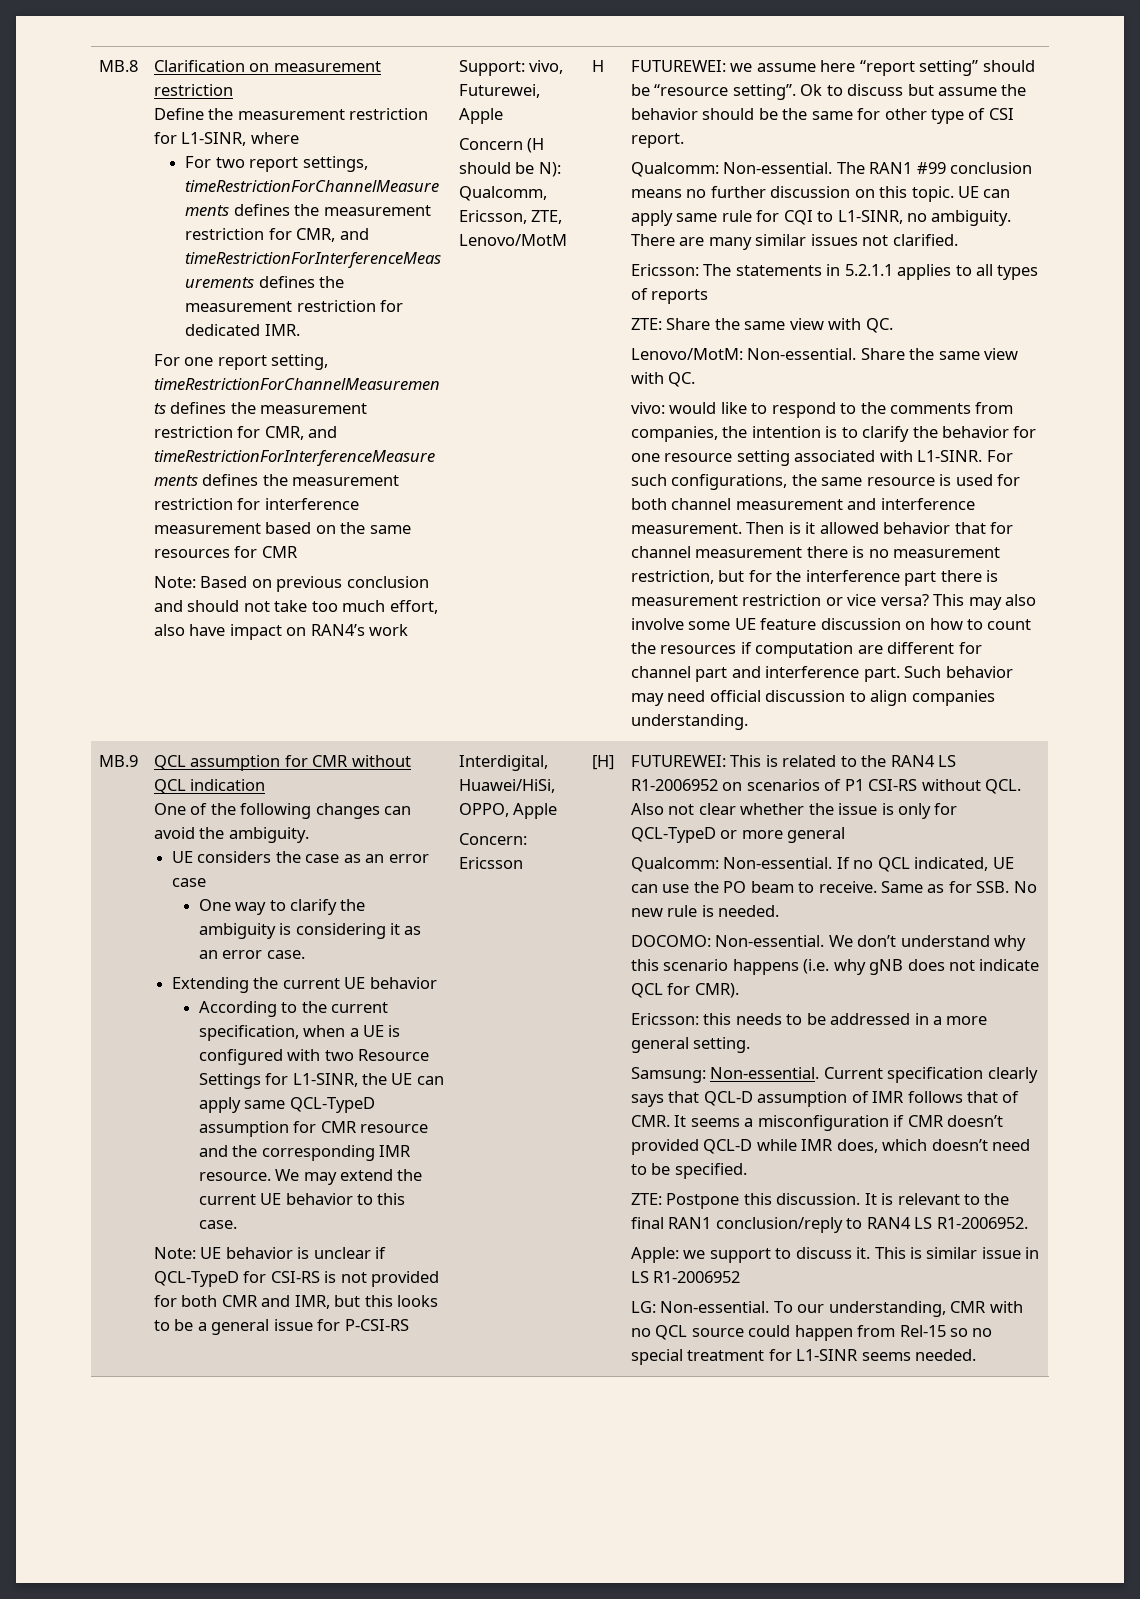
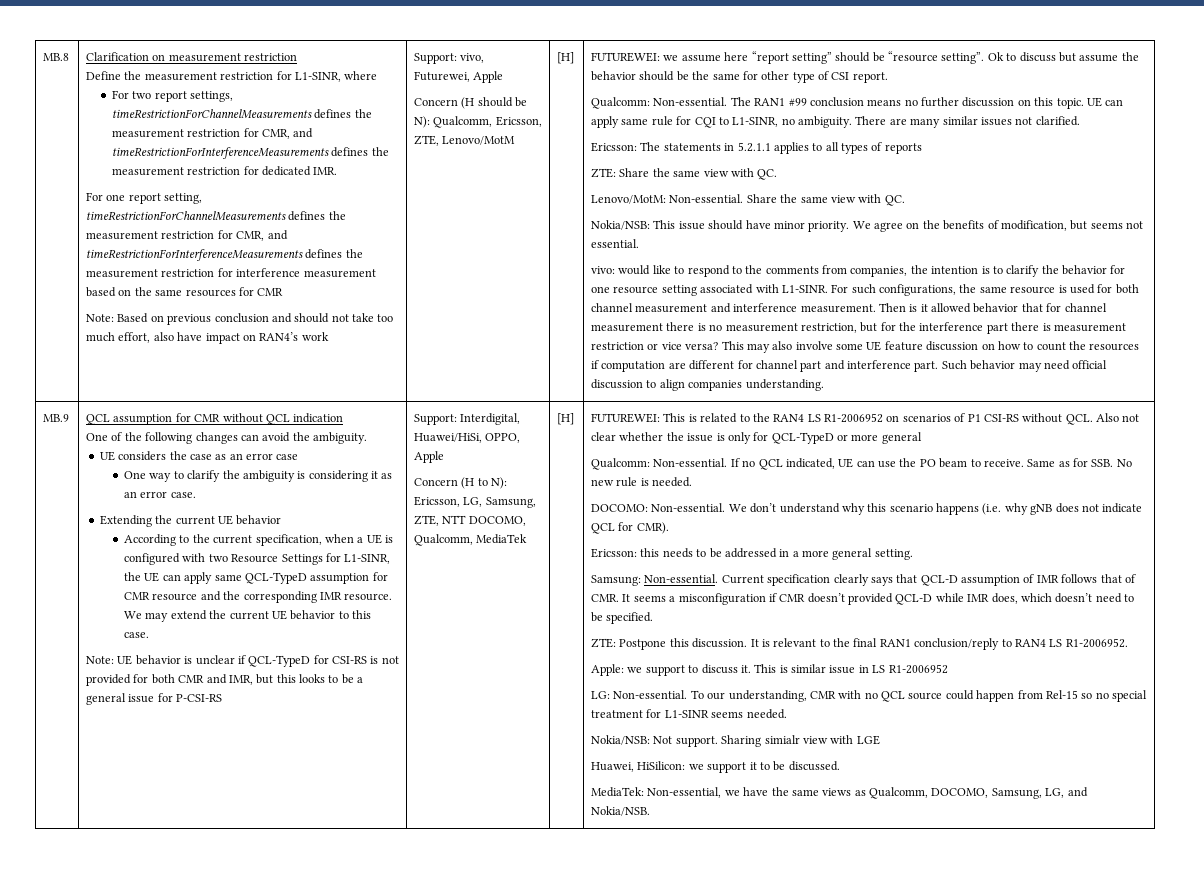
[591,60,604,72] H -> [557,52,575,64] [H]
(696, 379) none -> [591,220,1144,232] [591,239,640,248] // Nokia/NSB: This issue should have minor priority. We agree on the benefits of modification, but seems not essential.
(409, 1325) none -> [414,414,458,425] Support:
[458,833,527,845] [458,857,523,869] Concern: Ericsson -> [414,477,508,489] [414,496,536,508] [414,515,526,526] [414,534,528,546] Concern (H to N): Ericsson, LG, Samsung, ZTE, NTT DOCOMO, Qualcomm, MediaTek
(977, 1355) none -> [591,735,880,747] [591,761,840,773] [591,787,1088,799] [591,806,651,816] // Nokia/NSB: Not support. Sharing simialr view with LGE // Huawei, HiSilicon: we support it to be discussed. // MediaTek: Non-essential, we have the same views as Qualcomm, DOCOMO, Samsung, LG, and Nokia/NSB.

